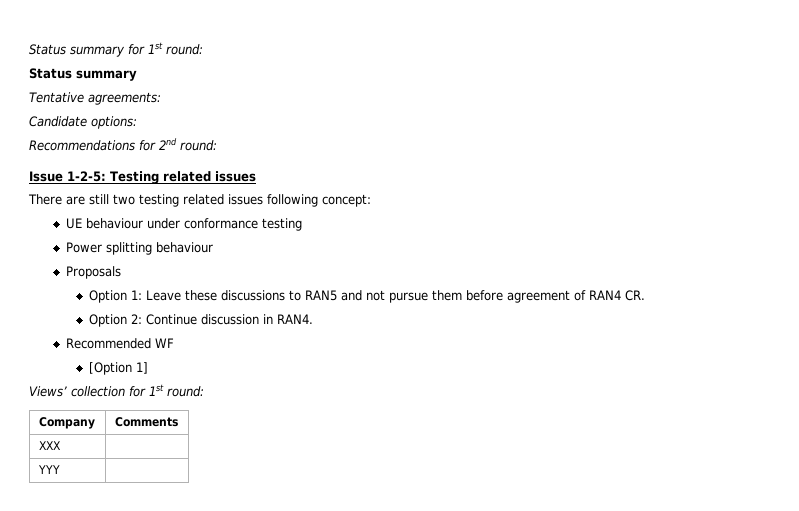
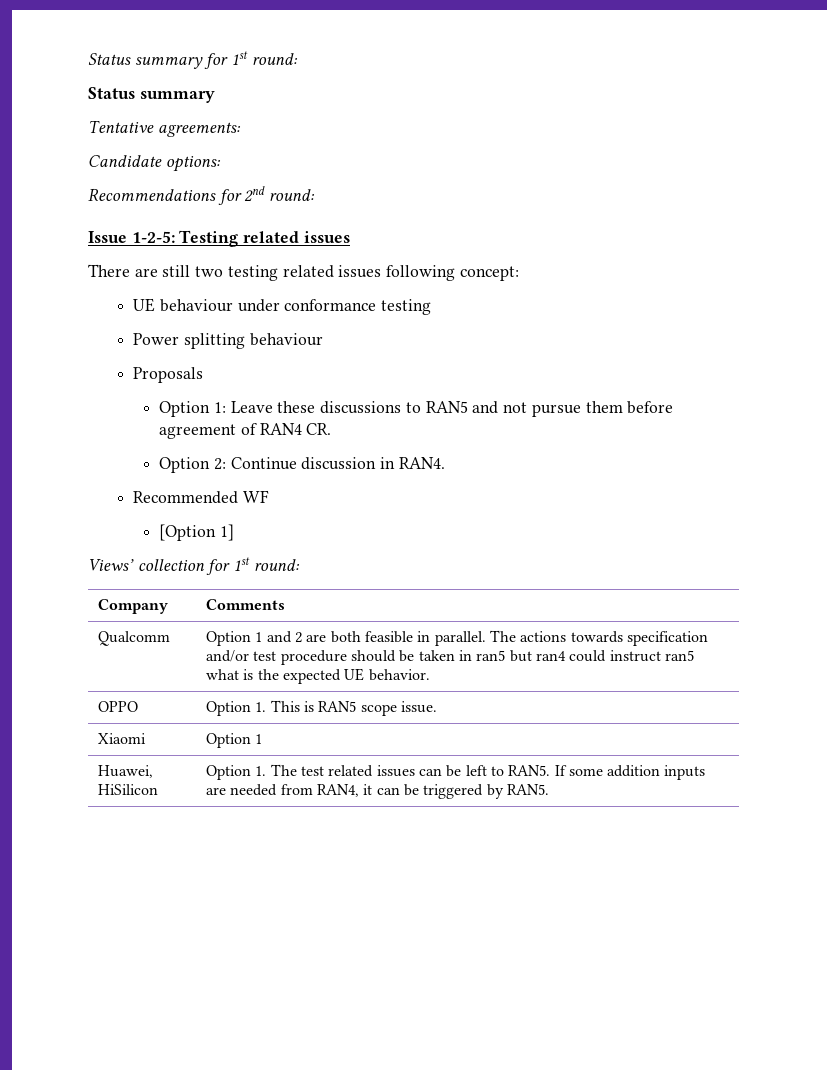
[38,441,61,450] [37,465,60,474] XXX | // YYY | -> [97,631,170,646] [205,630,708,646] [205,650,694,665] [205,668,430,684] [97,701,138,712] [205,700,437,716] [97,733,146,744] [205,733,263,748] [97,765,153,778] [97,784,158,795] [205,764,706,780] [205,784,549,799] Qualcomm | Option 1 and 2 are both feasible in parallel. The actions towards specification and/or test procedure should be taken in ran5 but ran4 could instruct ran5 what is the expected UE behavior. // OPPO | Option 1. This is RAN5 scope issue. // Xiaomi | Option 1 // Huawei, HiSilicon | Option 1. The test related issues can be left to RAN5. If some addition inputs are needed from RAN4, it can be triggered by RAN5.

